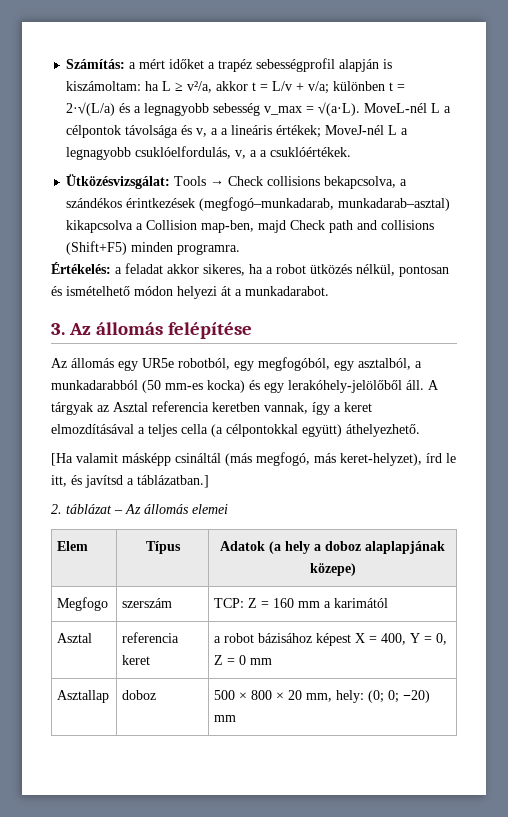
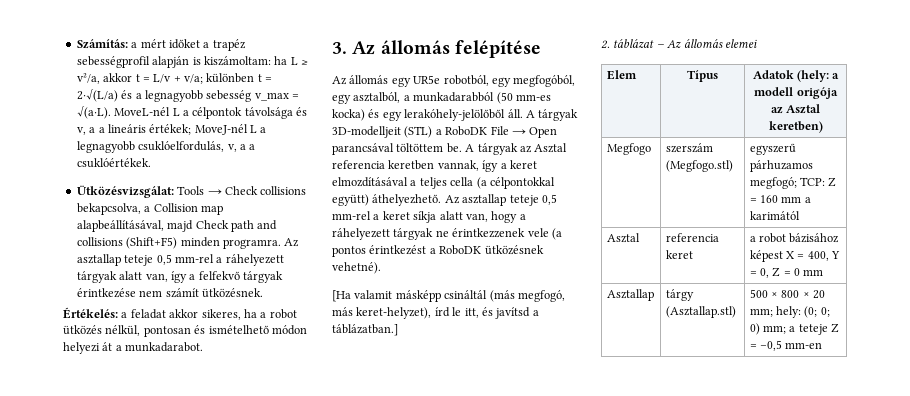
[66,197,451,211] [66,220,255,233] szándékos érintkezések (megfogó–munkadarab, munkadarab–asztal) kikapcsolva a Collision map-ben, -> [153,203,223,215] [76,220,164,232] Collision map alapbeállításával,
(241, 249) none -> [284,238,300,247] [76,254,284,266] [76,271,283,283] [76,288,263,298] Az asztallap teteje 0,5 mm-rel a ráhelyezett tárgyak alatt van, így a felfekvő tárgyak érintkezése nem számít ütközésnek.
(93, 408) none -> [332,126,558,138] [332,143,518,155] 3D-modelljeit (STL) a RoboDK File → Open parancsával töltöttem be. A tárgyak
(420, 430) none -> [444,194,557,206] [332,211,526,223] [332,228,562,240] [332,245,544,257] [332,262,381,274] Az asztallap teteje 0,5 mm-rel a keret síkja alatt van, hogy a ráhelyezett tárgyak ne érintkezzenek vele (a pontos érintkezést a RoboDK ütközésnek vehetné).
[269,541,445,554] [309,563,356,576] [57,597,109,611] [122,598,173,608] (a hely a doboz alaplapjának közepe) // Megfogo | szerszám | -> [797,70,840,82] [754,87,838,99] [770,104,821,114] [768,121,823,133] [606,143,651,155] [665,143,713,153] [665,160,733,172] [749,143,796,155] [749,160,813,172] [749,177,797,189] (hely: a modell origója az Asztal keretben) // Megfogo | szerszám (Megfogo.stl) | egyszerű párhuzamos megfogó;
[122,690,157,700] doboz -> [665,289,694,301] [665,306,736,318] tárgy (Asztallap.stl)
[306,693,333,702] mm, -> [749,308,773,317] mm;
[403,690,431,703] [214,715,237,722] −20) mm -> [749,323,840,335] [749,340,823,351] 0) mm; a teteje Z = −0,5 mm-en

